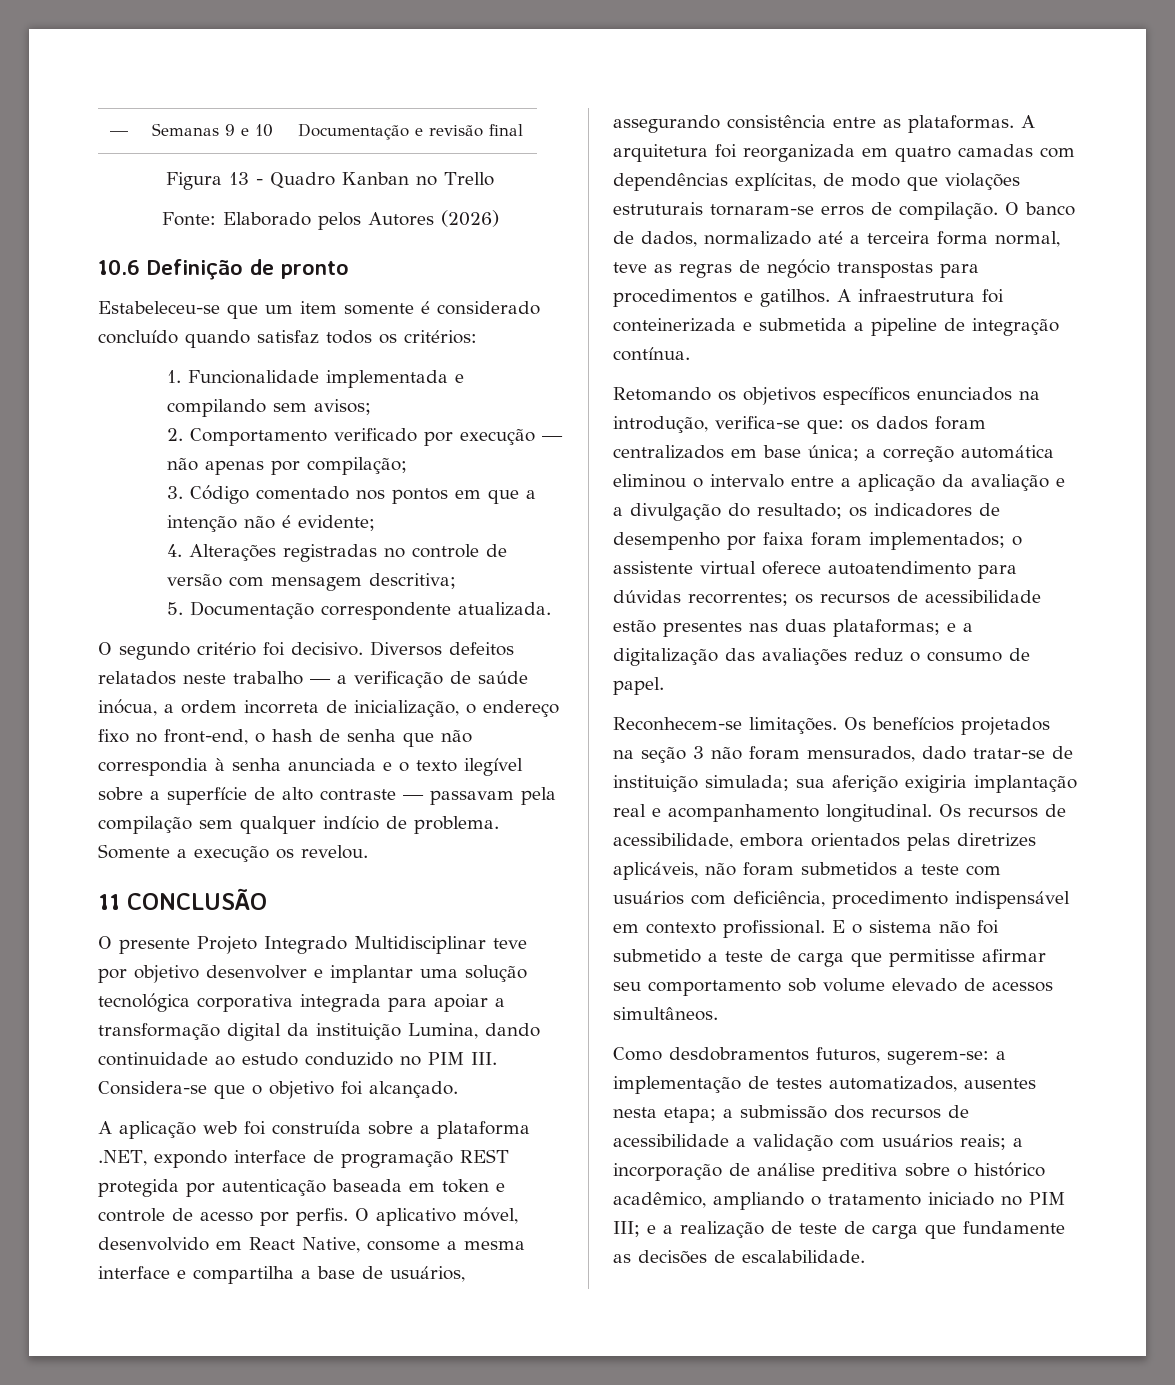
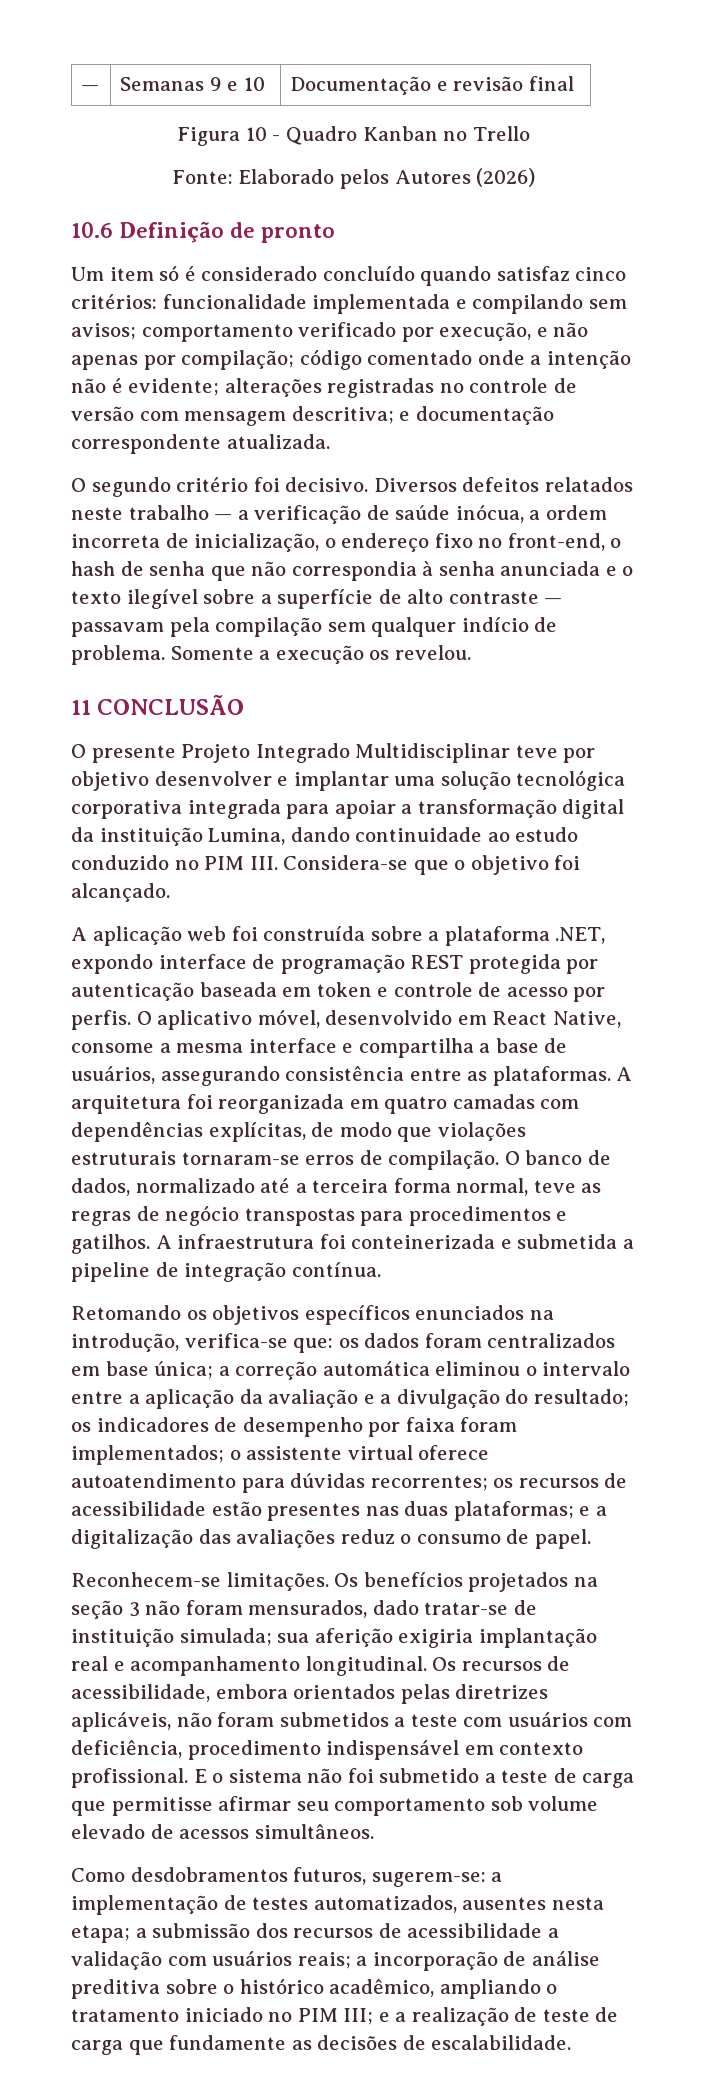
[229,172,250,185] 13 -> [245,127,267,141] 10
[98,301,414,319] Estabeleceu-se que um item somente -> [71,265,180,281] Um item só
[326,330,397,344] todos os -> [575,267,627,281] cinco
[166,370,319,384] // 1. Funcionalidade -> [162,294,307,309] funcionalidade
[166,428,563,446] [166,457,407,475] [166,485,519,504] // 2. Comportamento verificado por execução — não apenas por compilação; // 3. Código comentado nos pontos em que -> [141,322,589,342] [71,349,525,370] comportamento verificado por execução, e não apenas por compilação; código comentado onde
[166,544,276,561] // 4. Alterações -> [224,378,322,397] alterações
[166,601,314,619] // 5. Documentação -> [399,406,554,425] e documentação

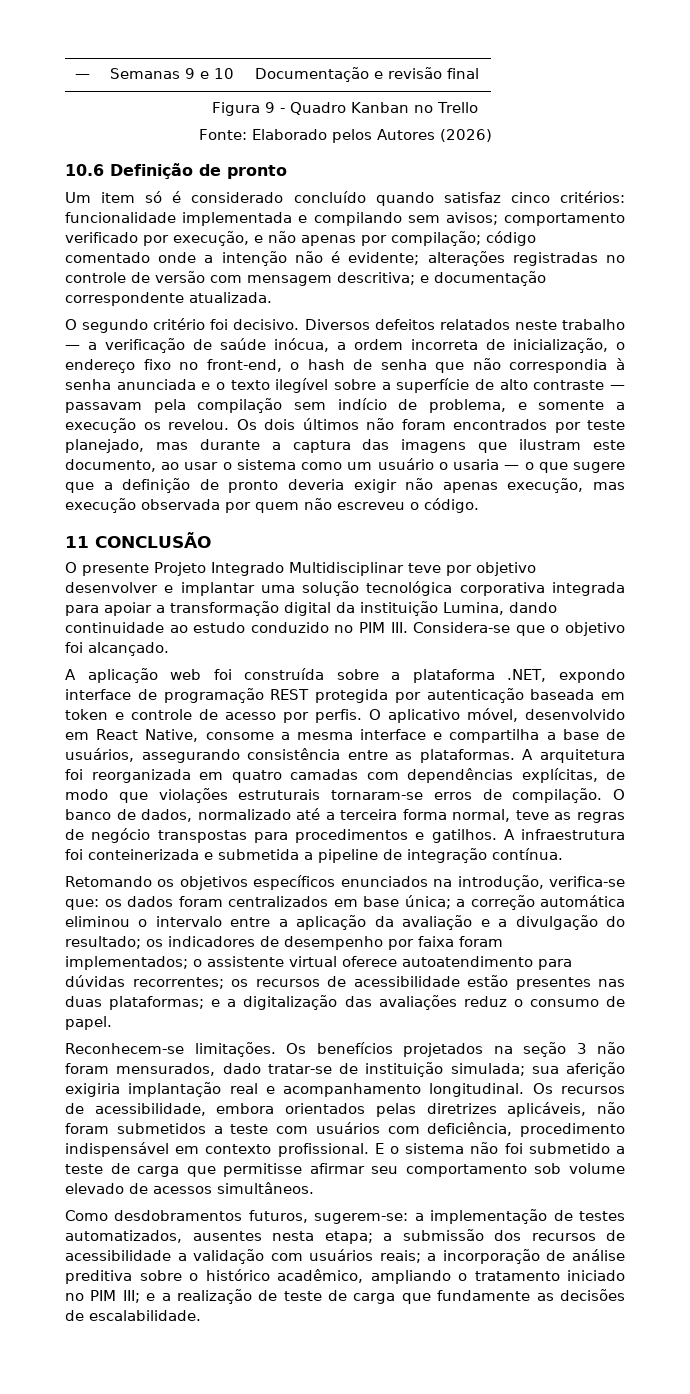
[245,127,267,141] 10 -> [264,102,275,113] 9
[371,617,457,637] qualquer -> (326, 406) none
[71,645,254,665] problema. Somente -> [429,399,605,413] problema, e somente
(471, 652) none -> [236,418,625,433] [65,439,626,453] [65,458,625,473] [65,478,626,493] [65,498,479,513] Os dois últimos não foram encontrados por teste planejado, mas durante a captura das imagens que ilustram este documento, ao usar o sistema como um usuário o usaria — o que sugere que a definição de pronto deveria exigir não apenas execução, mas execução observada por quem não escreveu o código.

